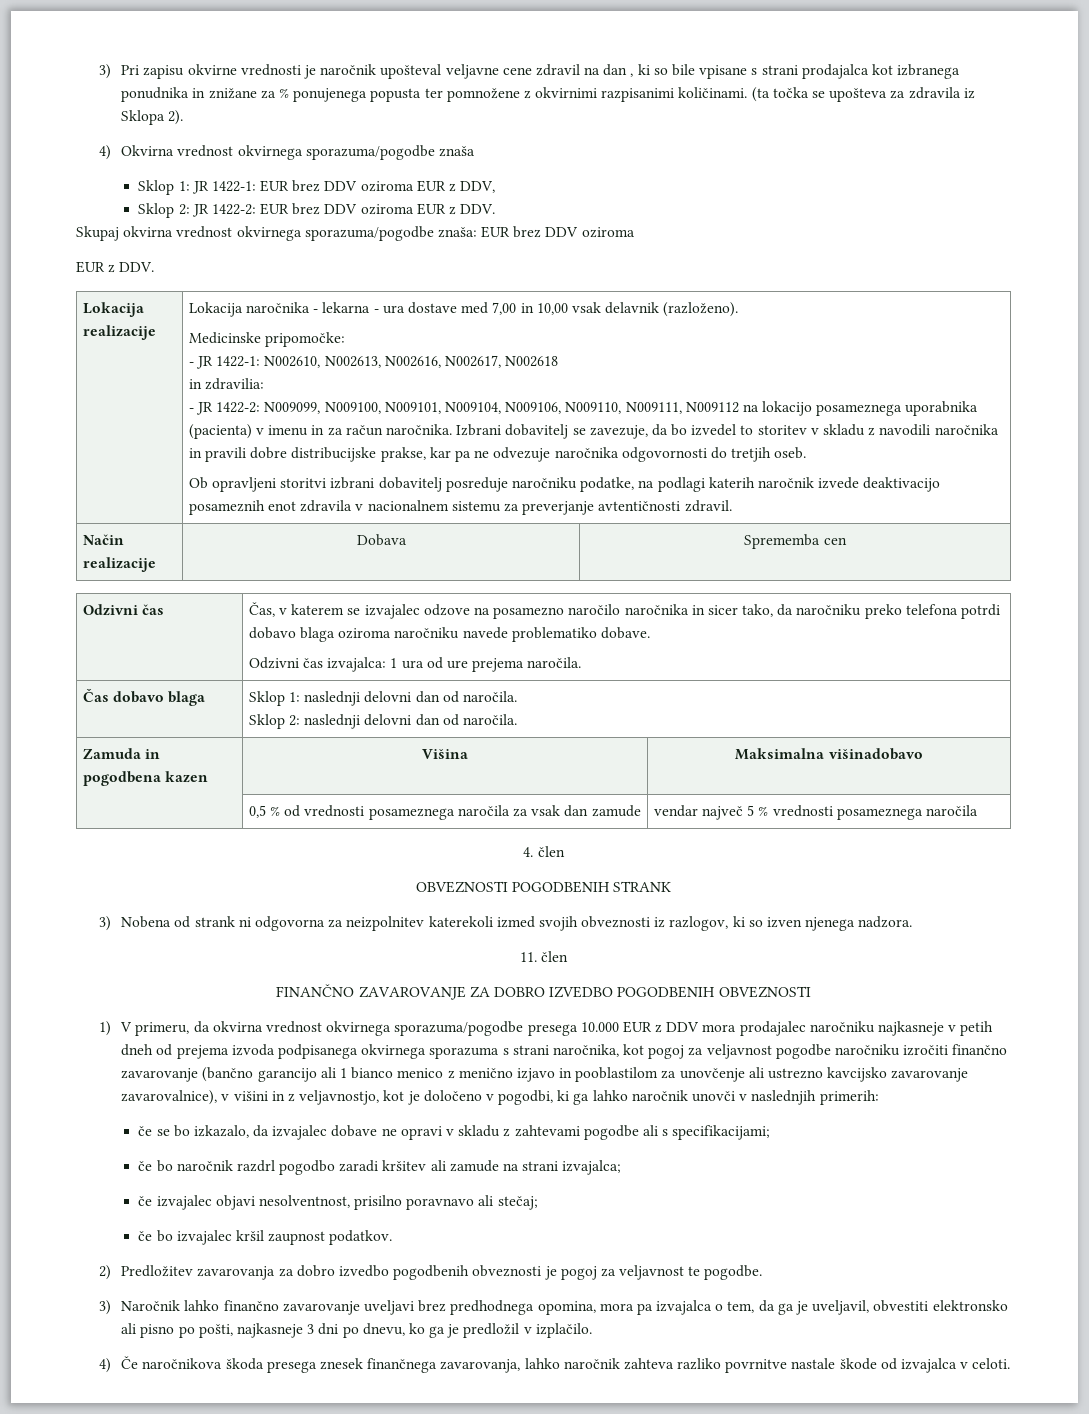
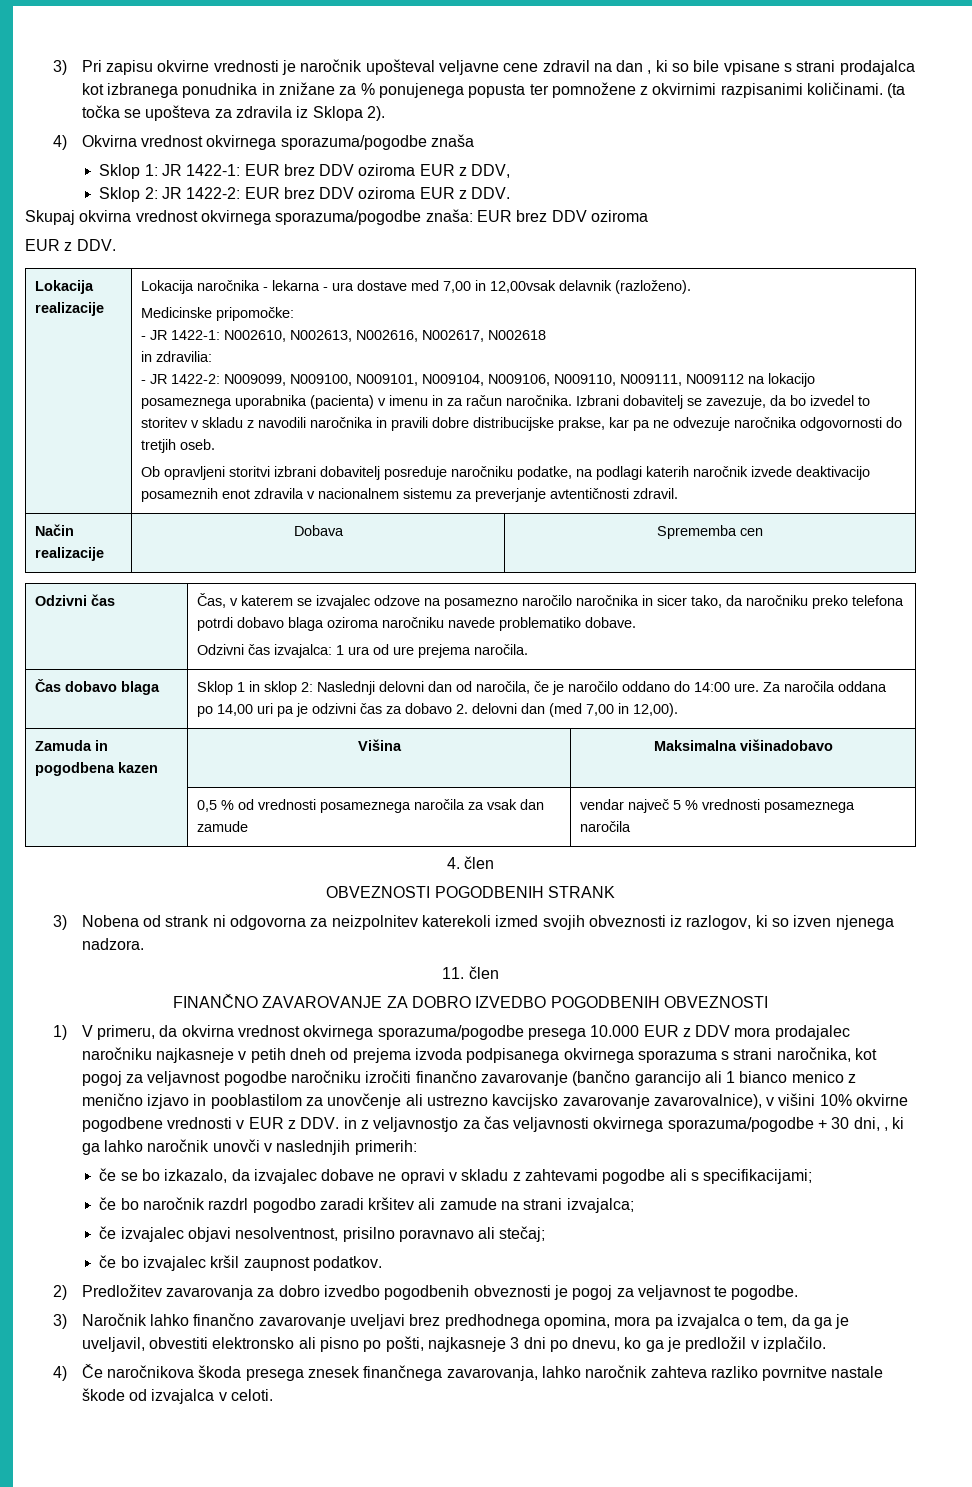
[536,302,601,315] 10,00 vsak -> [490,280,557,293] 12,00vsak
[289,691,517,706] [248,714,517,729] 1: naslednji delovni dan od naročila. // Sklop 2: naslednji delovni dan od naročila. -> [237,681,888,695] [197,703,679,717] 1 in sklop 2: Naslednji delovni dan od naročila, če je naročilo oddano do 14:00 ure. Za naročila oddana po 14,00 uri pa je odzivni čas za dobavo 2. delovni dan (med 7,00 in 12,00).
[271,1090,554,1105] in z veljavnostjo, kot je določeno v pogodbi, -> [819,1094,909,1106] [81,1116,889,1132] 10% okvirne pogodbene vrednosti v EUR z DDV. in z veljavnostjo za čas veljavnosti okvirnega sporazuma/pogodbe + 30 dni, ,

